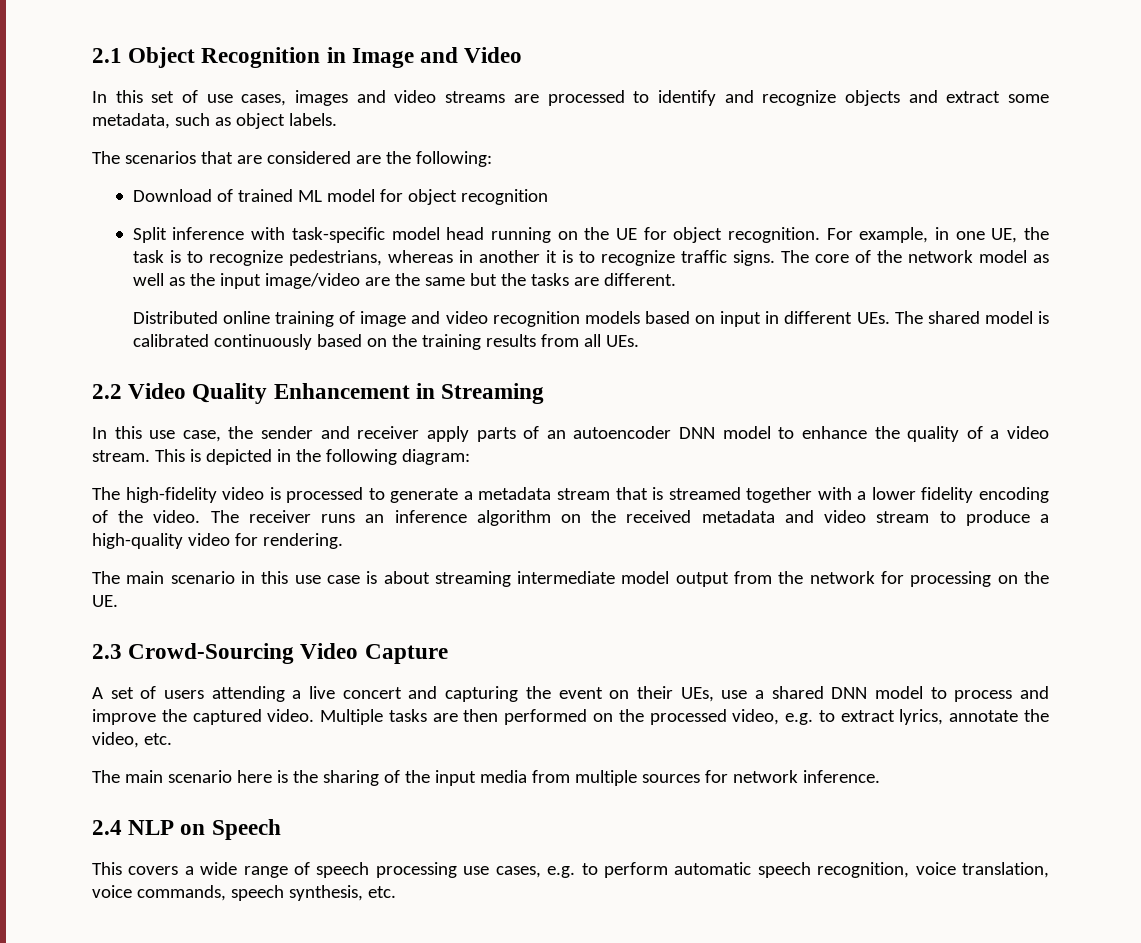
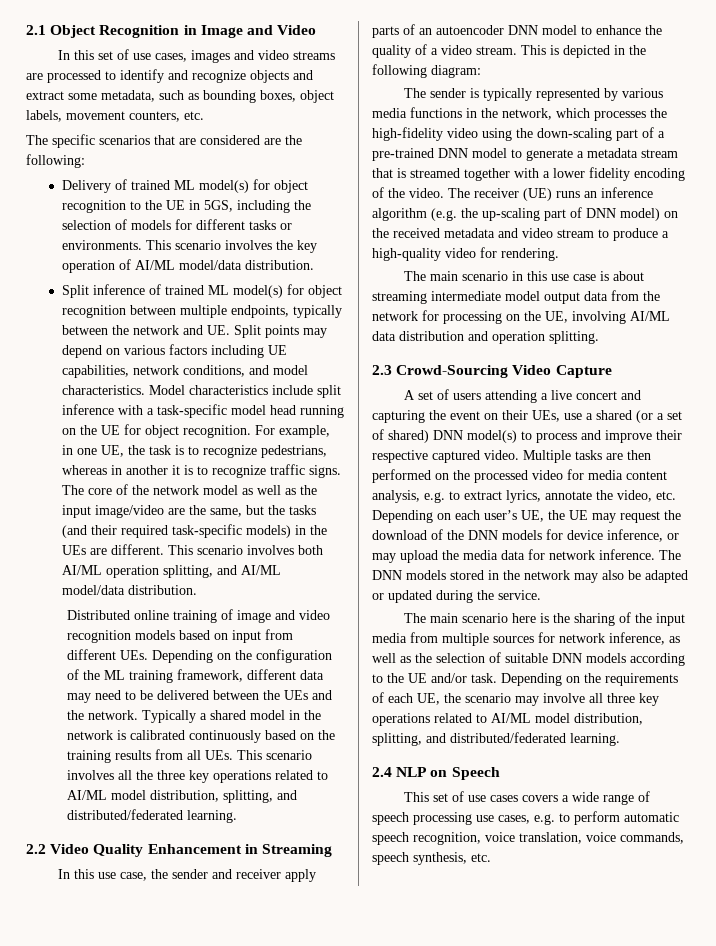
[235,113,337,129] [92,151,120,164] object labels. // The -> [203,90,334,103] [26,110,204,122] [26,134,95,148] bounding boxes, object labels, movement counters, etc. // The specific
[132,189,548,205] [132,227,286,243] Download of trained ML model for object recognition // Split inference with -> [61,179,308,193] [61,200,311,213] [61,219,292,230] [61,240,317,253] [61,259,314,273] [61,284,342,298] [61,305,342,318] [61,325,327,338] [61,344,287,358] [61,365,308,378] [61,385,341,398] [61,404,154,415] Delivery of trained ML model(s) for object recognition to the UE in 5GS, including the selection of models for different tasks or environments. This scenario involves the key operation of AI/ML model/data distribution. // Split inference of trained ML model(s) for object recognition between multiple endpoints, typically between the network and UE. Split points may depend on various factors including UE capabilities, network conditions, and model characteristics. Model characteristics include split inference with a
[424,277,465,286] same -> [209,508,242,517] same,
[573,273,676,286] are different. -> [61,524,327,538] [61,544,323,555] [61,565,281,578] [61,585,197,595] (and their required task-specific models) in the UEs are different. This scenario involves both AI/ML operation splitting, and AI/ML model/data distribution.
[765,311,780,324] in -> [264,629,293,640] from
[894,311,1033,324] The shared model -> [151,649,332,663] [66,669,324,683] [66,690,332,703] [66,710,321,723] [66,730,113,740] Depending on the configuration of the ML training framework, different data may need to be delivered between the UEs and the network. Typically a shared model in the network
(639, 341) none -> [236,750,312,760] [66,770,328,783] [66,790,297,803] [66,809,237,823] This scenario involves all the three key operations related to AI/ML model distribution, splitting, and distributed/federated learning.
[125,487,364,503] high-fidelity video is processed -> [430,88,664,101] [372,107,667,121] [372,127,665,141] [372,148,507,161] sender is typically represented by various media functions in the network, which processes the high-fidelity video using the down-scaling part of a pre-trained DNN model
(311, 516) none -> [523,188,552,201] (UE)
(551, 518) none -> [431,207,660,221] (e.g. the up-scaling part of DNN model)
(729, 579) none -> [584,291,608,301] data
[92,595,118,607] UE. -> [545,311,670,324] [372,331,599,344] UE, involving AI/ML data distribution and operation splitting.
[831,686,923,699] DNN model -> [636,410,682,423] [372,429,517,443] (or a set of shared) DNN model(s)
[161,709,187,722] the -> [656,430,682,440] [372,450,428,463] their respective
[732,709,780,725] video, -> [532,469,667,480] [372,490,420,503] video for media content analysis,
(172, 739) none -> [372,510,681,523] [372,529,679,542] [372,549,681,563] [372,570,688,583] [372,590,541,603] Depending on each user’s UE, the UE may request the download of the DNN models for device inference, or may upload the media data for network inference. The DNN models stored in the network may also be adapted or updated during the service.
[802,770,880,783] inference. -> [609,632,680,645] [372,652,685,666] [372,673,678,686] [372,692,659,706] [372,713,643,726] [372,732,620,746] inference, as well as the selection of suitable DNN models according to the UE and/or task. Depending on the requirements of each UE, the scenario may involve all three key operations related to AI/ML model distribution, splitting, and distributed/federated learning.
(122, 868) none -> [433,791,519,802] set of use cases

